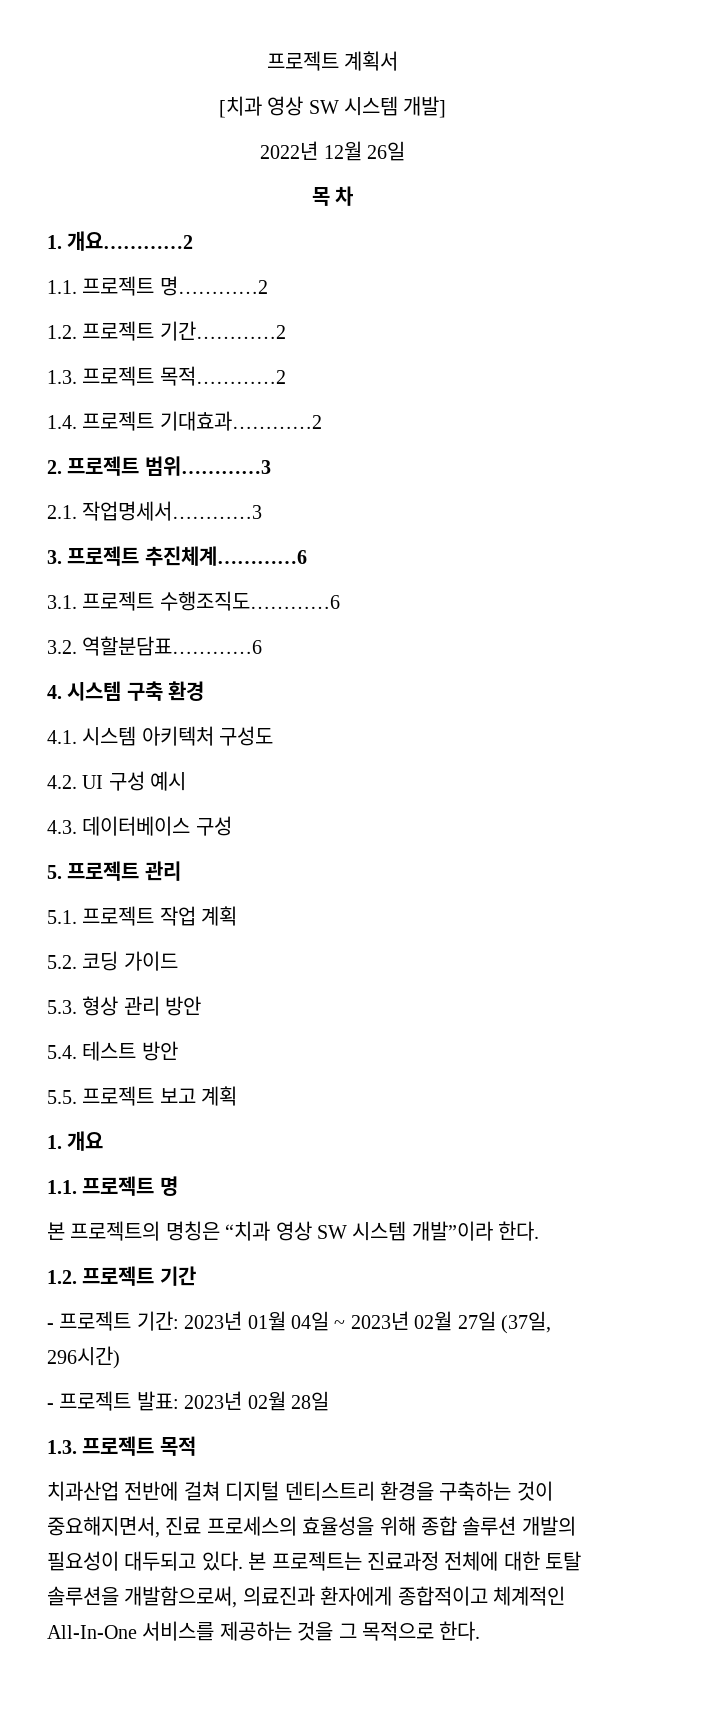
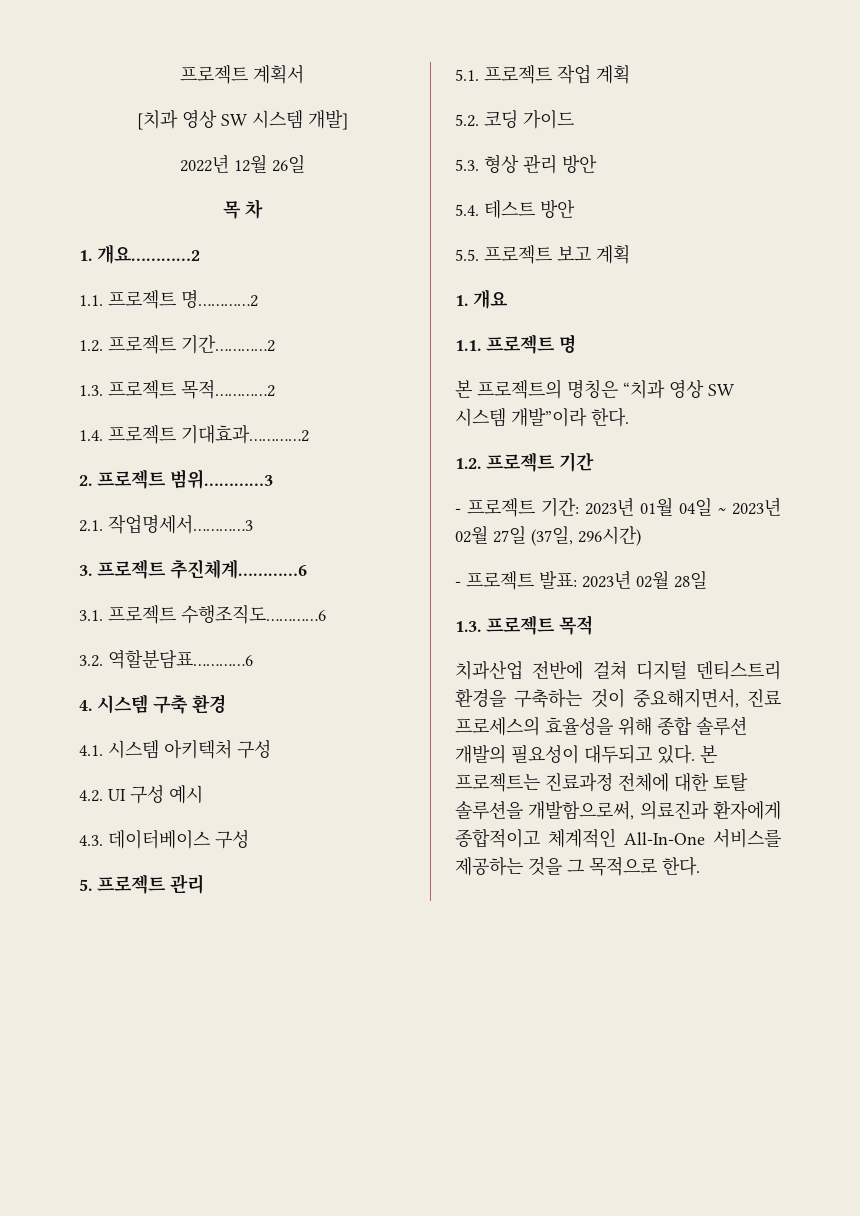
[219,726,274,746] 구성도 -> [237,740,271,759] 구성

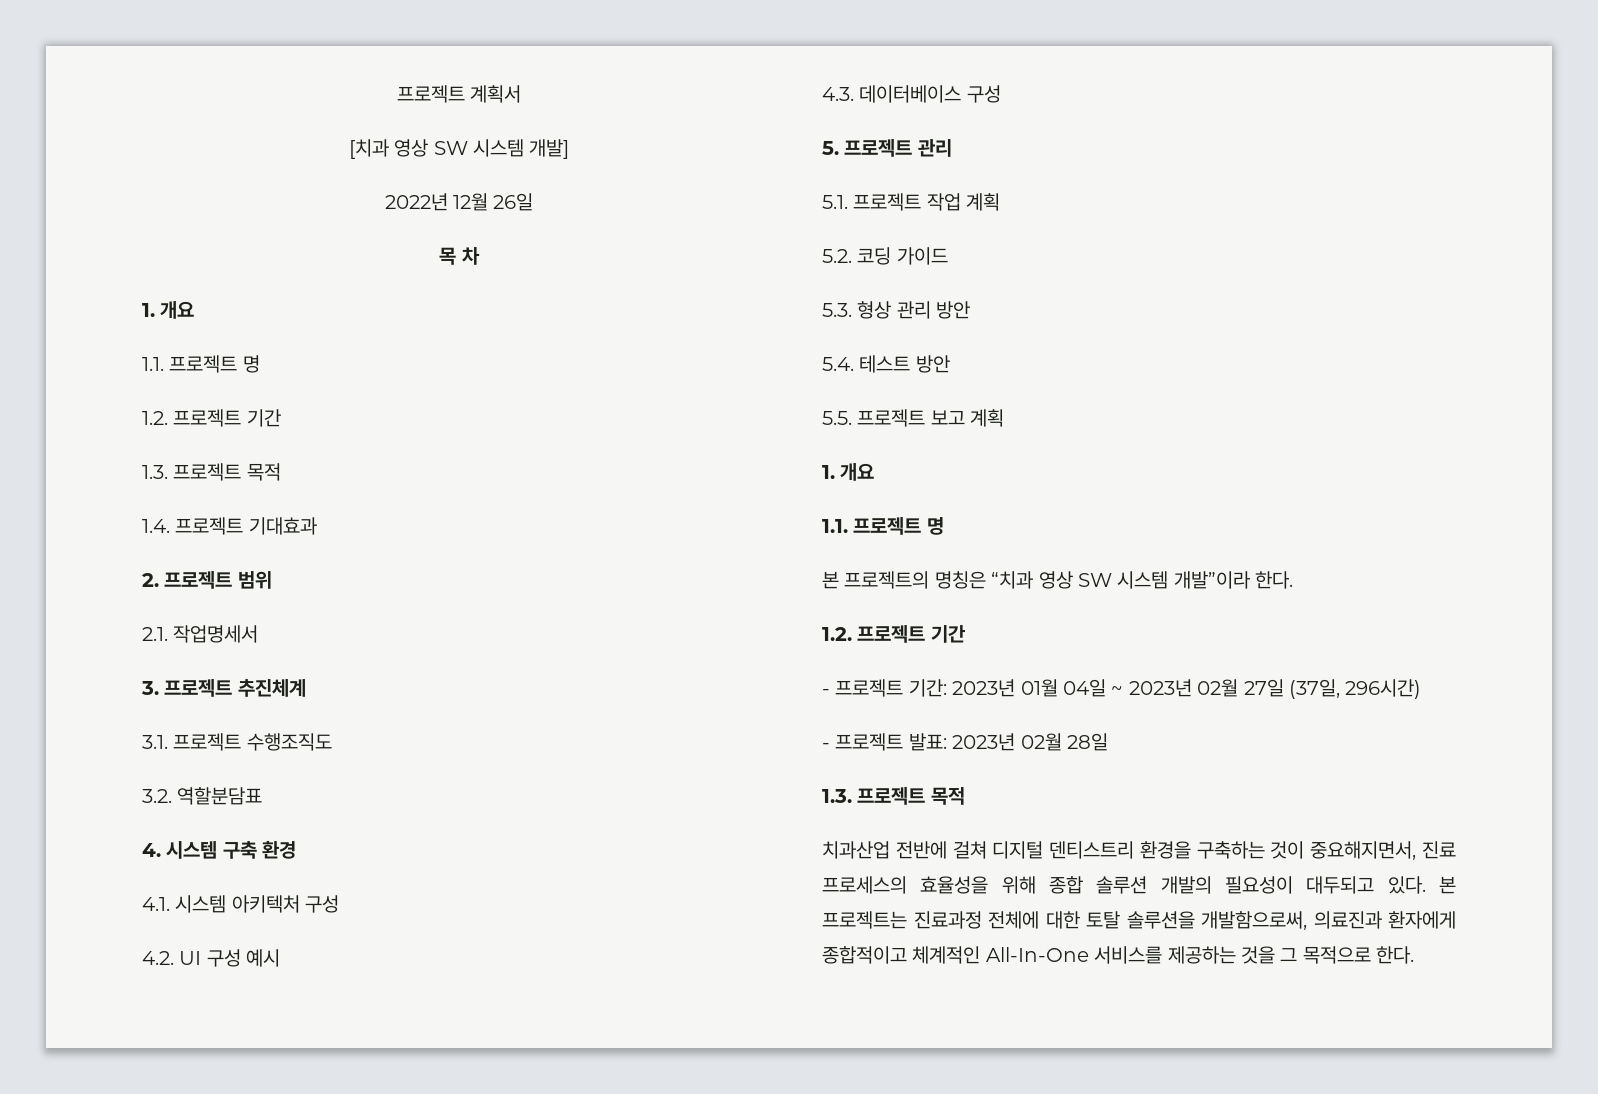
[97,244,200,264] [79,289,258,309] [79,335,275,354] [79,380,275,399] 개요…………2 // 1.1. 프로젝트 명…………2 // 1.2. 프로젝트 기간…………2 // 1.3. 프로젝트 목적…………2 -> [160,301,195,319] [142,355,260,373] [142,409,281,427] [142,463,281,481] 개요 // 1.1. 프로젝트 명 // 1.2. 프로젝트 기간 // 1.3. 프로젝트 목적
[181,425,309,444] 기대효과…………2 -> [248,517,317,535] 기대효과
[170,469,273,489] 범위…………3 -> [237,571,272,589] 범위
[108,514,253,534] 작업명세서…………3 -> [173,625,259,643] 작업명세서
[170,559,307,579] 추진체계…………6 -> [237,679,306,697] 추진체계
[181,605,326,624] 수행조직도…………6 -> [246,733,332,751] 수행조직도
[108,650,253,669] 역할분담표…………6 -> [177,787,263,805] 역할분담표

